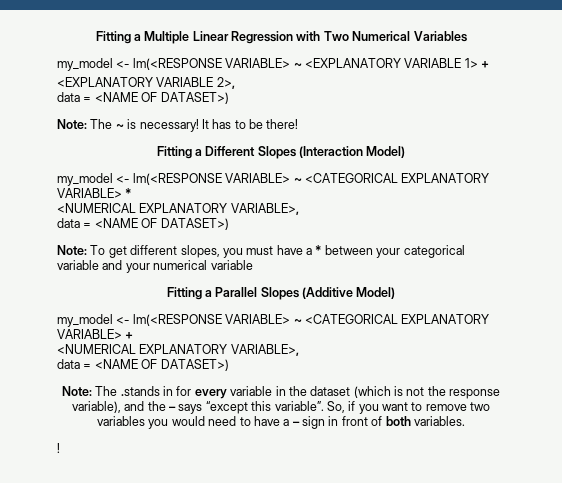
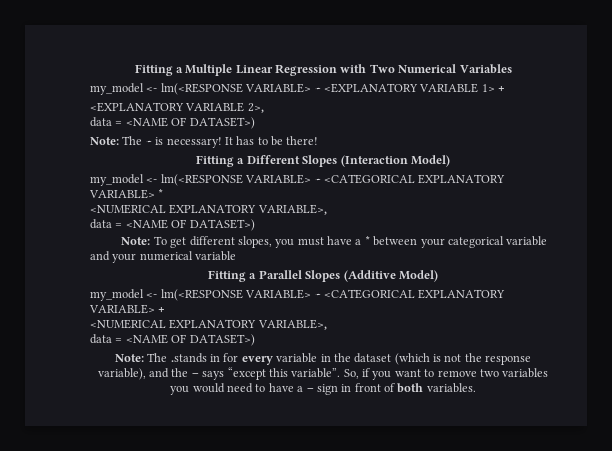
[57,443,60,453] // ! -> (476, 388) none

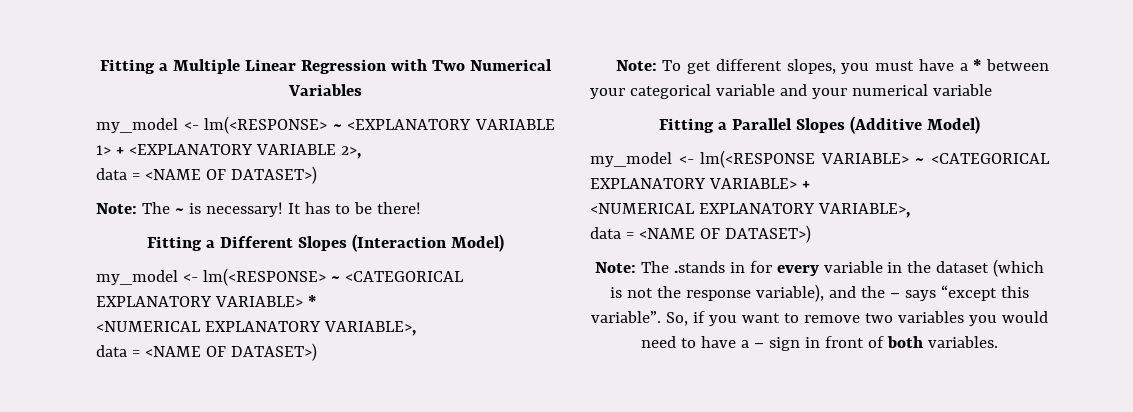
[160,83,312,95] lm(<RESPONSE VARIABLE> -> [204,116,328,134] lm(<RESPONSE>
(505, 89) // -> (124, 151) none
[160,174,312,186] lm(<RESPONSE VARIABLE> -> [202,268,326,286] lm(<RESPONSE>

